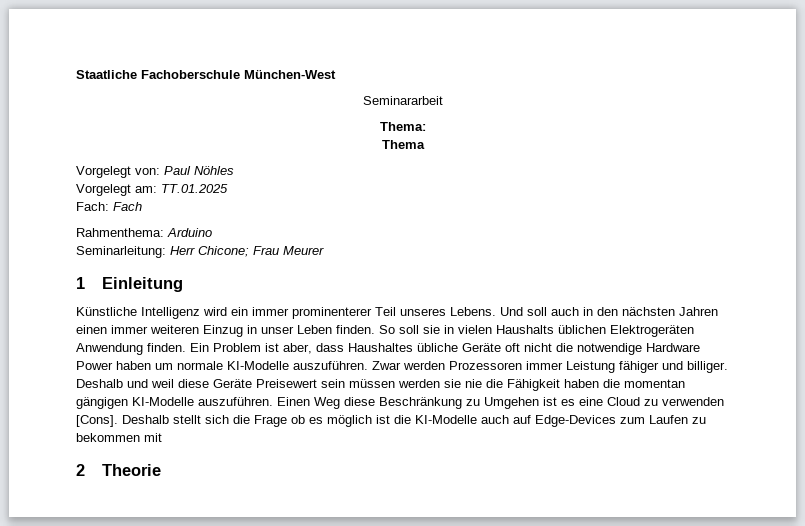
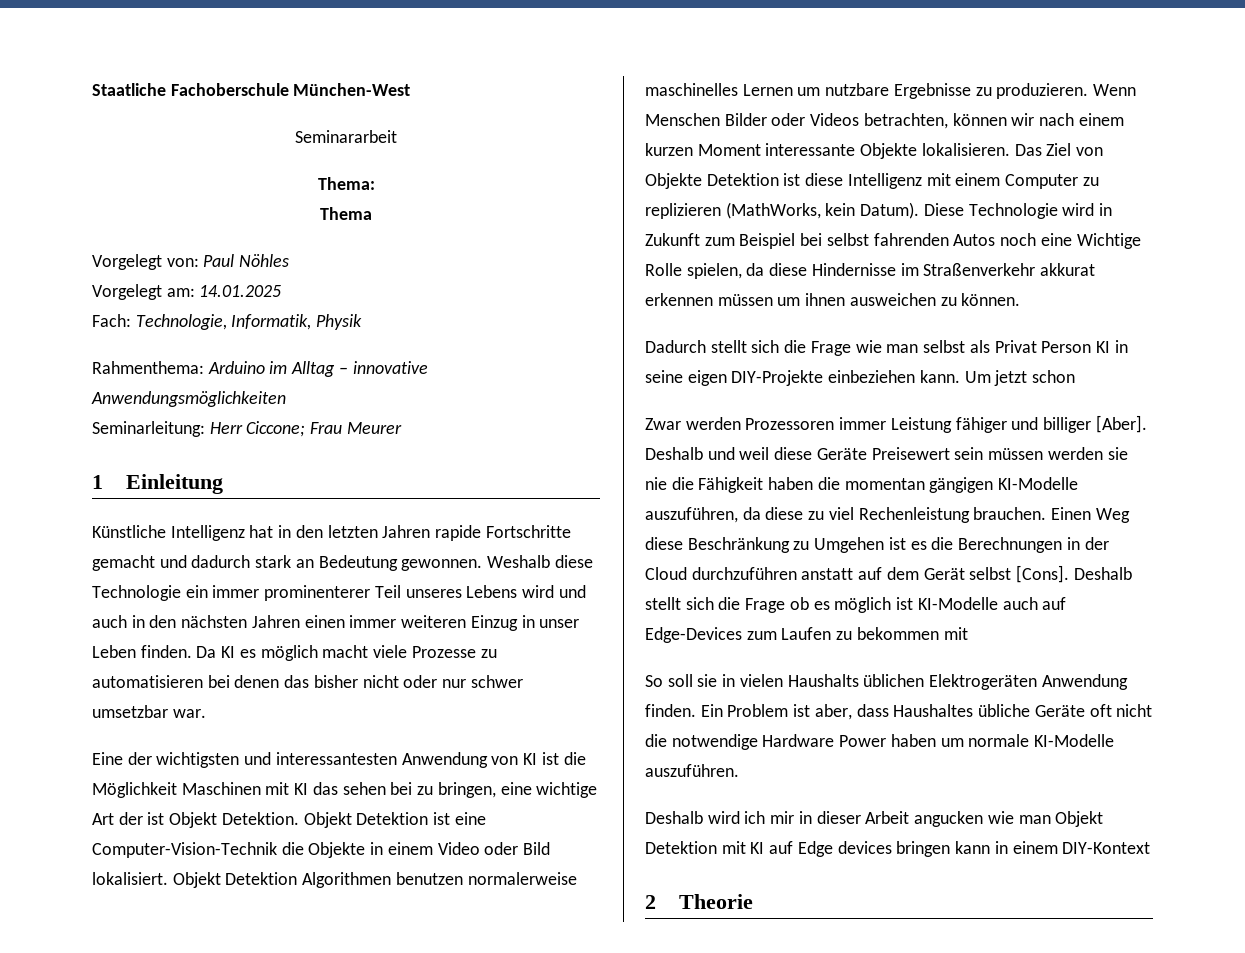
[161,184,228,193] TT.01.2025 -> [199,285,282,297] 14.01.2025
[113,202,142,211] Fach -> [135,314,363,330] Technologie, Informatik, Physik
(212, 232) none -> [269,361,428,377] [91,391,286,407] im Alltag – innovative Anwendungsmöglichkeiten
[198,246,249,257] Chicone; -> [246,421,306,437] Ciccone;
[203,307,227,316] wird -> [249,525,571,541] [92,555,593,571] [92,585,181,601] hat in den letzten Jahren rapide Fortschritte gemacht und dadurch stark an Bedeutung gewonnen. Weshalb diese Technologie
[450,307,547,316] Lebens. Und soll -> [466,585,586,598] Lebens wird und
(375, 329) none -> [196,645,497,661] [92,675,523,688] [92,705,206,718] [92,752,586,768] [92,782,598,798] [92,812,486,828] [92,842,551,858] [92,872,577,888] [645,83,1137,99] [645,113,1124,129] [645,143,1104,159] [645,173,1099,189] [645,202,1113,219] [645,233,1141,249] [645,263,1096,279] [645,293,1021,306] [645,340,1128,356] [645,370,1076,386] [645,415,1147,433] [645,447,1128,460] [645,477,1079,493] [645,507,1130,523] [645,537,1109,553] [645,565,1132,583] [645,597,1067,613] [645,627,968,643] Da KI es möglich macht viele Prozesse zu automatisieren bei denen das bisher nicht oder nur schwer umsetzbar war. // Eine der wichtigsten und interessantesten Anwendung von KI ist die Möglichkeit Maschinen mit KI das sehen bei zu bringen, eine wichtige Art der ist Objekt Detektion. Objekt Detektion ist eine Computer-Vision-Technik die Objekte in einem Video oder Bild lokalisiert. Objekt Detektion Algorithmen benutzen normalerweise maschinelles Lernen um nutzbare Ergebnisse zu produzieren. Wenn Menschen Bilder oder Videos betrachten, können wir nach einem kurzen Moment interessante Objekte lokalisieren. Das Ziel von Objekte Detektion ist diese Intelligenz mit einem Computer zu replizieren (MathWorks, kein Datum). Diese Technologie wird in Zukunft zum Beispiel bei selbst fahrenden Autos noch eine Wichtige Rolle spielen, da diese Hindernisse im Straßenverkehr akkurat erkennen müssen um ihnen ausweichen zu können. // Dadurch stellt sich die Frage wie man selbst als Privat Person KI in seine eigen DIY-Projekte einbeziehen kann. Um jetzt schon // Zwar werden Prozessoren immer Leistung fähiger und billiger [Aber]. Deshalb und weil diese Geräte Preisewert sein müssen werden sie nie die Fähigkeit haben die momentan gängigen KI-Modelle auszuführen, da diese zu viel Rechenleistung brauchen. Einen Weg diese Beschränkung zu Umgehen ist es die Berechnungen in der Cloud durchzuführen anstatt auf dem Gerät selbst [Cons]. Deshalb stellt sich die Frage ob es möglich ist KI-Modelle auch auf Edge-Devices zum Laufen zu bekommen mit //
[372,361,728,373] [76,379,685,391] [76,397,724,409] [76,415,706,427] [76,433,162,442] Zwar werden Prozessoren immer Leistung fähiger und billiger. Deshalb und weil diese Geräte Preisewert sein müssen werden sie nie die Fähigkeit haben die momentan gängigen KI-Modelle auszuführen. Einen Weg diese Beschränkung zu Umgehen ist es eine Cloud zu verwenden [Cons]. Deshalb stellt sich die Frage ob es möglich ist die KI-Modelle auch auf Edge-Devices zum Laufen zu bekommen mit -> [645,811,1104,827] [645,841,1151,857] // Deshalb wird ich mir in dieser Arbeit angucken wie man Objekt Detektion mit KI auf Edge devices bringen kann in einem DIY-Kontext

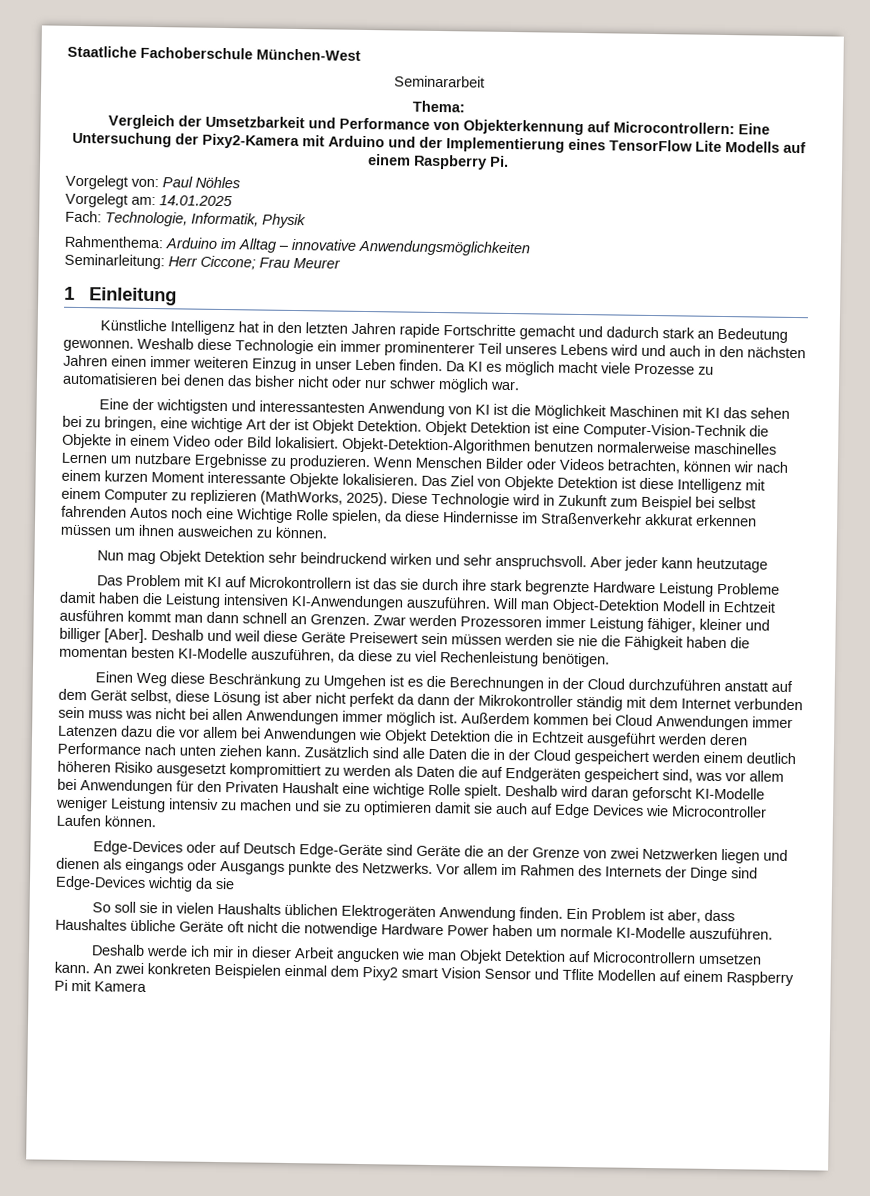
[320,207,372,220] Thema -> [107,114,770,136] [71,131,806,154] [368,154,509,170] Vergleich der Umsetzbarkeit und Performance von Objekterkennung auf Microcontrollern: Eine Untersuchung der Pixy2-Kamera mit Arduino und der Implementierung eines TensorFlow Lite Modells auf einem Raspberry Pi.
[92,705,168,718] umsetzbar -> [438,378,489,393] möglich
[172,872,392,888] Objekt Detektion Algorithmen -> [342,437,531,455] Objekt-Detektion-Algorithmen
[825,202,920,219] kein Datum). -> [346,491,388,507] 2025).
[645,340,1128,356] [645,370,1076,386] Dadurch stellt sich die Frage wie man selbst als Privat Person KI in seine eigen DIY-Projekte einbeziehen kann. Um jetzt schon // -> [96,550,768,573] [96,574,780,597] [59,591,775,615] [59,609,370,626] Nun mag Objekt Detektion sehr beindruckend wirken und sehr anspruchsvoll. Aber jeder kann heutzutage // Das Problem mit KI auf Microkontrollern ist das sie durch ihre stark begrenzte Hardware Leistung Probleme damit haben die Leistung intensiven KI-Anwendungen auszuführen. Will man Object-Detektion Modell in Echtzeit ausführen kommt man dann schnell an Grenzen.
[955,417,1007,433] fähiger -> [647,617,742,633] fähiger, kleiner
[929,477,994,493] gängigen -> [131,646,175,659] besten
[973,507,1047,520] brauchen. -> [542,652,610,668] benötigen. //
[969,565,1132,583] [645,597,1067,613] [645,627,968,643] selbst [Cons]. Deshalb stellt sich die Frage ob es möglich ist KI-Modelle auch auf Edge-Devices zum Laufen zu bekommen mit -> [130,689,803,711] [58,706,793,731] [58,725,748,748] [57,742,796,765] [57,760,784,784] [57,778,765,802] [55,796,767,819] [56,814,156,828] [92,840,788,864] [56,857,758,882] [55,875,235,892] selbst, diese Lösung ist aber nicht perfekt da dann der Mikrokontroller ständig mit dem Internet verbunden sein muss was nicht bei allen Anwendungen immer möglich ist. Außerdem kommen bei Cloud Anwendungen immer Latenzen dazu die vor allem bei Anwendungen wie Objekt Detektion die in Echtzeit ausgeführt werden deren Performance nach unten ziehen kann. Zusätzlich sind alle Daten die in der Cloud gespeichert werden einem deutlich höheren Risiko ausgesetzt kompromittiert zu werden als Daten die auf Endgeräten gespeichert sind, was vor allem bei Anwendungen für den Privaten Haushalt eine wichtige Rolle spielt. Deshalb wird daran geforscht KI-Modelle weniger Leistung intensiv zu machen und sie zu optimieren damit sie auch auf Edge Devices wie Microcontroller Laufen können. // Edge-Devices oder auf Deutsch Edge-Geräte sind Geräte die an der Grenze von zwei Netzwerken liegen und dienen als eingangs oder Ausgangs punkte des Netzwerks. Vor allem im Rahmen des Internets der Dinge sind Edge-Devices wichtig da sie
[707,811,740,824] wird -> [145,945,188,957] werde
[721,841,1151,857] [645,894,754,909] mit KI auf Edge devices bringen kann in einem DIY-Kontext // 2 Theorie -> [567,950,762,965] [54,961,794,987] [54,979,147,993] auf Microcontrollern umsetzen kann. An zwei konkreten Beispielen einmal dem Pixy2 smart Vision Sensor und Tflite Modellen auf einem Raspberry Pi mit Kamera

